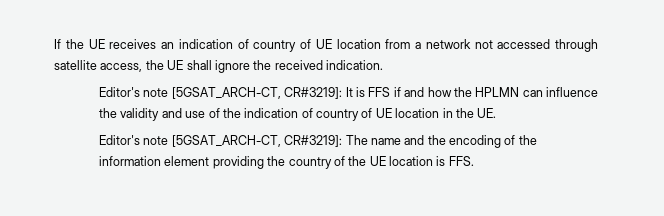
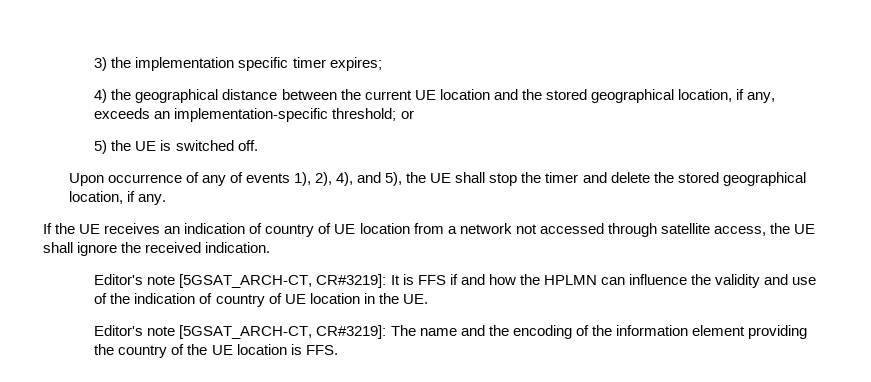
(54, 44) none -> [94,57,382,71] [94,89,776,103] [94,108,414,122] [94,140,258,154] [68,172,806,186] [68,191,166,205] 3) the implementation specific timer expires; // 4) the geographical distance between the current UE location and the stored geographical location, if any, exceeds an implementation-specific threshold; or // 5) the UE is switched off. // Upon occurrence of any of events 1), 2), 4), and 5), the UE shall stop the timer and delete the stored geographical location, if any. //

